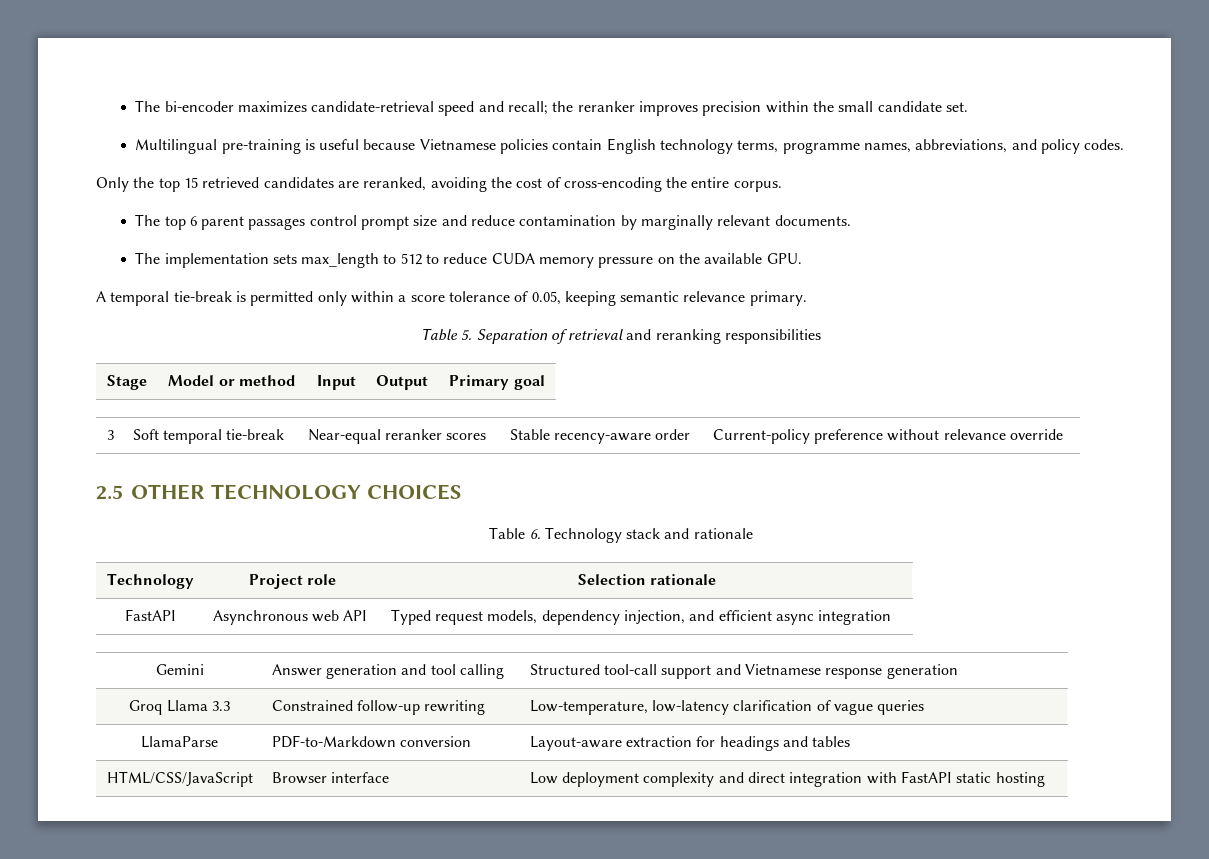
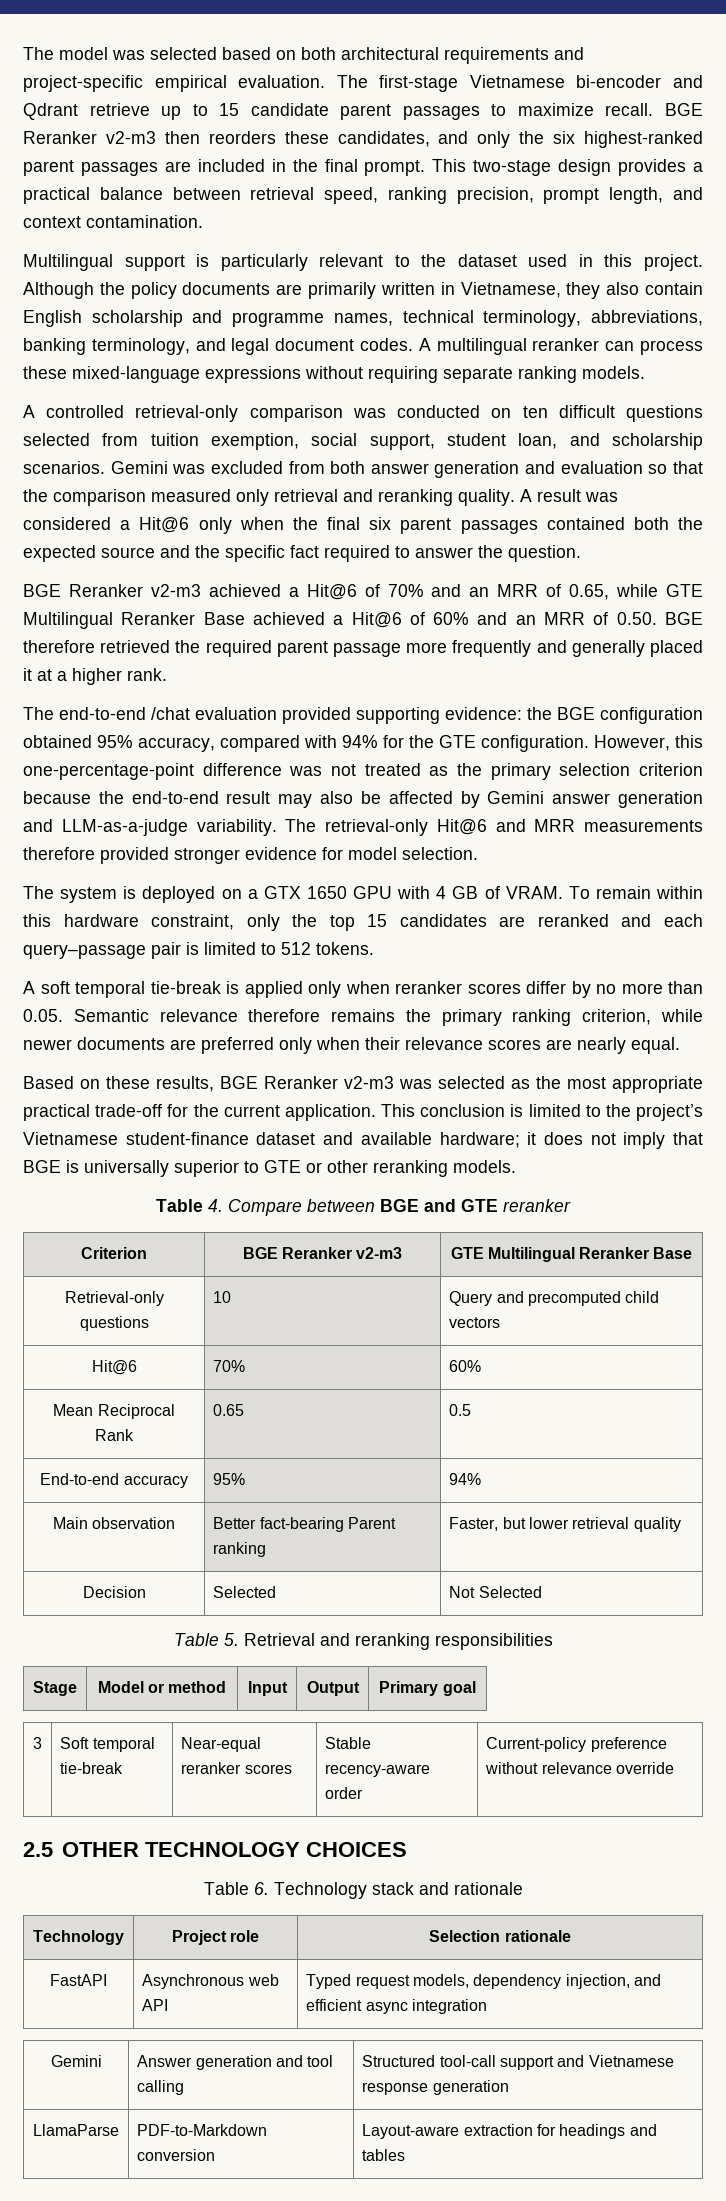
[135,100,969,116] [135,138,1125,154] [96,177,129,192] The bi-encoder maximizes candidate-retrieval speed and recall; the reranker improves precision within the small candidate set. // Multilingual pre-training is useful because Vietnamese policies contain English technology terms, programme names, abbreviations, and policy codes. // Only -> [23,47,584,64] [23,75,703,92] [23,103,703,120] [23,131,703,148] [23,159,703,176] [23,187,704,204] [23,215,203,228] [23,254,703,271] [23,282,704,299] [23,310,703,327] [23,338,703,355] [23,366,645,383] [23,405,703,422] [23,433,703,450] [23,461,703,478] [23,489,618,506] [23,517,703,534] [23,545,581,562] [23,584,704,600] [23,612,703,629] [23,640,703,657] [23,668,167,685] [23,707,703,724] [23,735,703,752] [23,763,703,780] [23,791,703,808] [23,819,703,836] [23,847,478,864] [23,886,703,903] [23,914,280,931] The model was selected based on both architectural requirements and project-specific empirical evaluation. The first-stage Vietnamese bi-encoder and Qdrant retrieve up to 15 candidate parent passages to maximize recall. BGE Reranker v2-m3 then reorders these candidates, and only the six highest-ranked parent passages are included in the final prompt. This two-stage design provides a practical balance between retrieval speed, ranking precision, prompt length, and context contamination. // Multilingual support is particularly relevant to the dataset used in this project. Although the policy documents are primarily written in Vietnamese, they also contain English scholarship and programme names, technical terminology, abbreviations, banking terminology, and legal document codes. A multilingual reranker can process these mixed-language expressions without requiring separate ranking models. // A controlled retrieval-only comparison was conducted on ten difficult questions selected from tuition exemption, social support, student loan, and scholarship scenarios. Gemini was excluded from both answer generation and evaluation so that the comparison measured only retrieval and reranking quality. A result was considered a Hit@6 only when the final six parent passages contained both the expected source and the specific fact required to answer the question. // BGE Reranker v2-m3 achieved a Hit@6 of 70% and an MRR of 0.65, while GTE Multilingual Reranker Base achieved a Hit@6 of 60% and an MRR of 0.50. BGE therefore retrieved the required parent passage more frequently and generally placed it at a higher rank. // The end-to-end /chat evaluation provided supporting evidence: the BGE configuration obtained 95% accuracy, compared with 94% for the GTE configuration. However, this one-percentage-point difference was not treated as the primary selection criterion because the end-to-end result may also be affected by Gemini answer generation and LLM-as-a-judge variability. The retrieval-only Hit@6 and MRR measurements therefore provided stronger evidence for model selection. // The system is deployed on a GTX 1650 GPU with 4 GB of VRAM. To remain within this hardware constraint, only
[202,177,260,188] retrieved -> (388, 920) none
[363,177,782,192] [135,214,851,230] [135,252,802,268] [96,291,106,302] reranked, avoiding the cost of cross-encoding the entire corpus. // The top 6 parent passages control prompt size and reduce contamination by marginally relevant documents. // The implementation sets max_length to 512 to reduce CUDA memory pressure on the available GPU. // A -> [537,914,703,927] [23,942,374,959] [23,981,70,994] reranked and each query–passage pair is limited to 512 tokens. // A soft
[250,291,807,306] permitted only within a score tolerance of 0.05, keeping semantic relevance primary. -> [244,981,703,998] [23,1009,703,1026] [23,1037,680,1054] [23,1076,703,1093] [23,1104,703,1121] [23,1132,704,1149] [23,1160,516,1177] [156,1199,571,1216] [81,1247,147,1259] [242,1247,403,1259] [450,1247,693,1262] [64,1291,164,1306] [79,1316,149,1331] [213,1291,232,1303] [449,1291,660,1306] [449,1317,501,1328] [91,1360,137,1375] [213,1360,246,1372] [449,1360,482,1372] [53,1404,175,1419] [95,1429,134,1441] [213,1404,245,1416] [449,1404,472,1416] [40,1473,188,1488] [213,1473,246,1485] [449,1473,482,1485] [52,1517,176,1529] [213,1517,397,1532] [213,1542,267,1557] [449,1517,681,1532] [82,1586,146,1598] [213,1586,277,1598] [449,1586,542,1598] applied only when reranker scores differ by no more than 0.05. Semantic relevance therefore remains the primary ranking criterion, while newer documents are preferred only when their relevance scores are nearly equal. // Based on these results, BGE Reranker v2-m3 was selected as the most appropriate practical trade-off for the current application. This conclusion is limited to the project’s Vietnamese student-finance dataset and available hardware; it does not imply that BGE is universally superior to GTE or other reranking models. // Table 4. Compare between BGE and GTE reranker // Criterion | BGE Reranker v2-m3 | GTE Multilingual Reranker Base // Retrieval-only questions | 10 | Query and precomputed child vectors // Hit@6 | 70% | 60% // Mean Reciprocal Rank | 0.65 | 0.5 // End-to-end accuracy | 95% | 94% // Main observation | Better fact-bearing Parent ranking | Faster, but lower retrieval quality // Decision | Selected | Not Selected
[476,329,624,344] Separation of retrieval -> [243,1633,315,1646] Retrieval
[129,700,230,715] [271,700,486,715] [529,700,925,715] // Groq Llama 3.3 | Constrained follow-up rewriting | Low-temperature, low-latency clarification of vague queries -> (509, 2087) none
[106,771,253,787] [271,772,390,784] [529,771,1045,787] // HTML/CSS/JavaScript | Browser interface | Low deployment complexity and direct integration with FastAPI static hosting -> (406, 2155) none

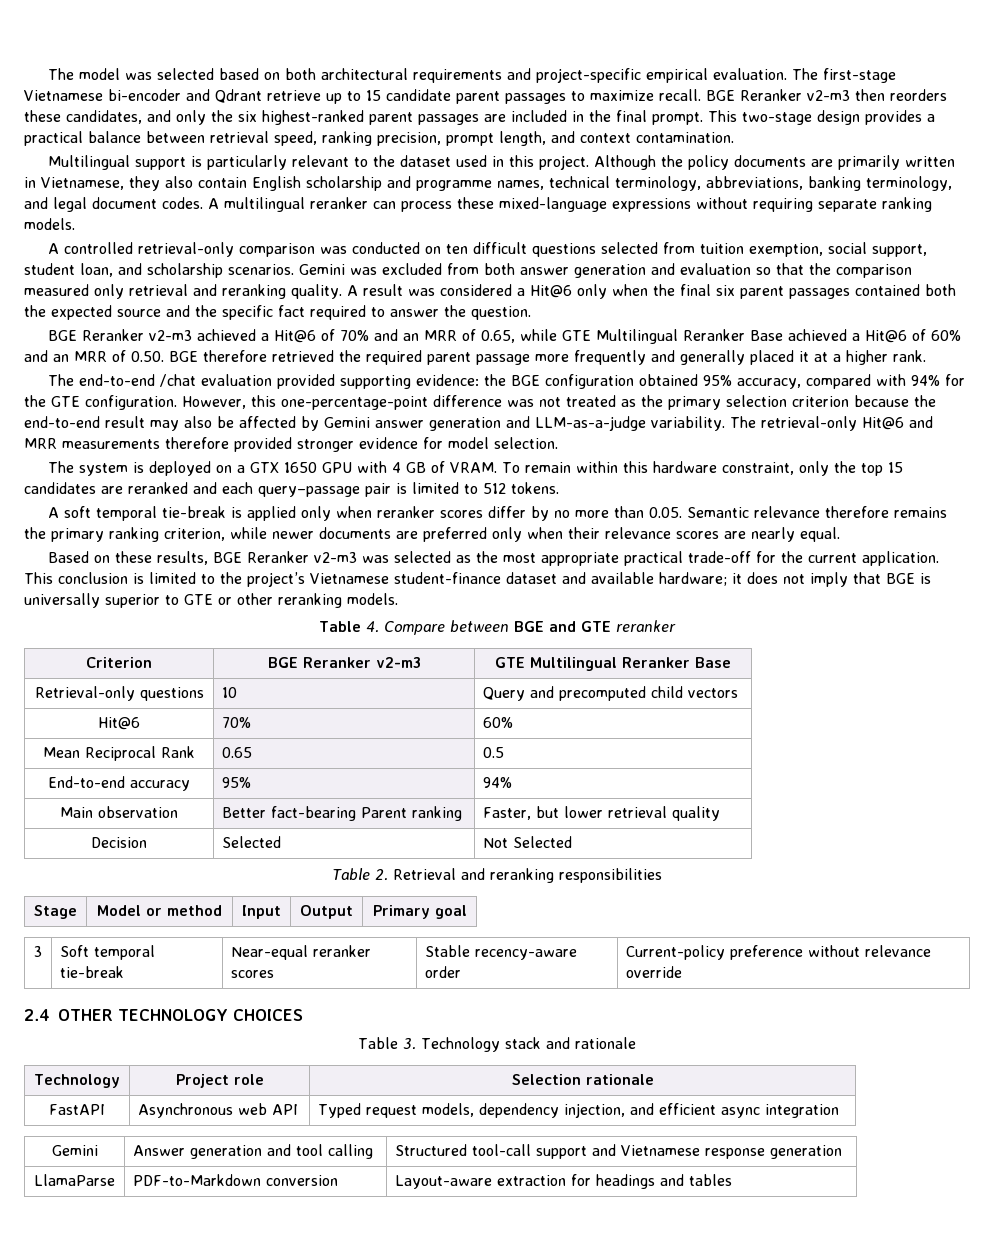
[223,1633,239,1646] 5. -> [374,869,388,881] 2.
[23,1842,53,1857] 2.5 -> [24,1009,50,1021] 2.4
[253,1882,269,1895] 6. -> [403,1038,416,1050] 3.

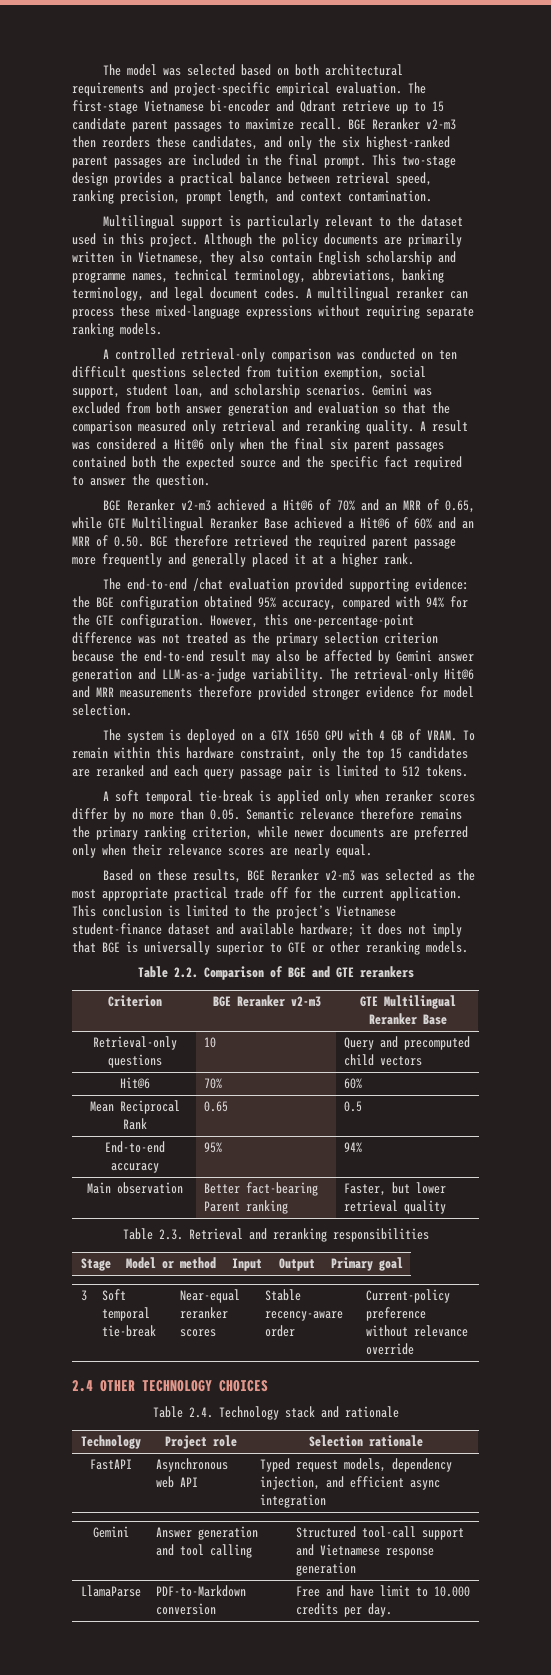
[258,486,360,497] query–passage -> [204,768,282,779] query passage
[688,551,752,563] trade-off -> [234,887,288,899] trade off
[365,620,509,635] 4. Compare between -> [173,966,283,980] 2.2. Comparison of
[615,620,676,632] reranker -> [359,966,414,978] rerankers
[91,837,147,848] [222,836,282,848] [483,836,573,848] [332,868,388,881] // Decision | Selected | Not Selected // Table 2. -> [122,1228,183,1240] // Table 2.3.
[403,1038,416,1050] 3. -> [188,1407,213,1418] 2.4.
[395,1174,733,1189] Layout-aware extraction for headings and tables -> [295,1585,470,1597] [295,1603,392,1617] Free and have limit to 10.000 credits per day.

